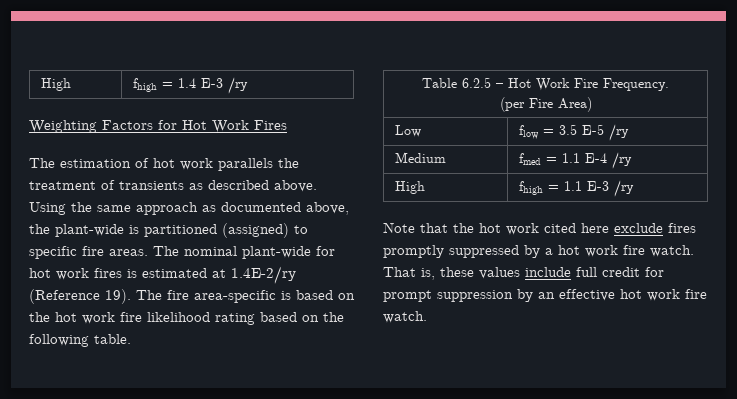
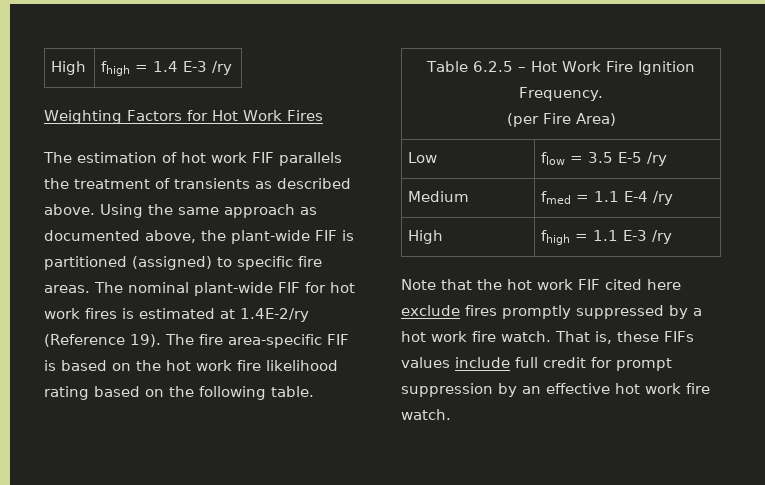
(213, 164) none -> [252,152,274,163] FIF
(124, 230) none -> [315,230,337,241] FIF
(311, 252) none -> [278,282,300,293] FIF
(276, 296) none -> [327,334,349,345] FIF
(598, 83) none -> [638,61,696,75] Ignition
(539, 229) none -> [578,279,600,290] FIF
(474, 272) none -> [664,331,694,342] FIFs

